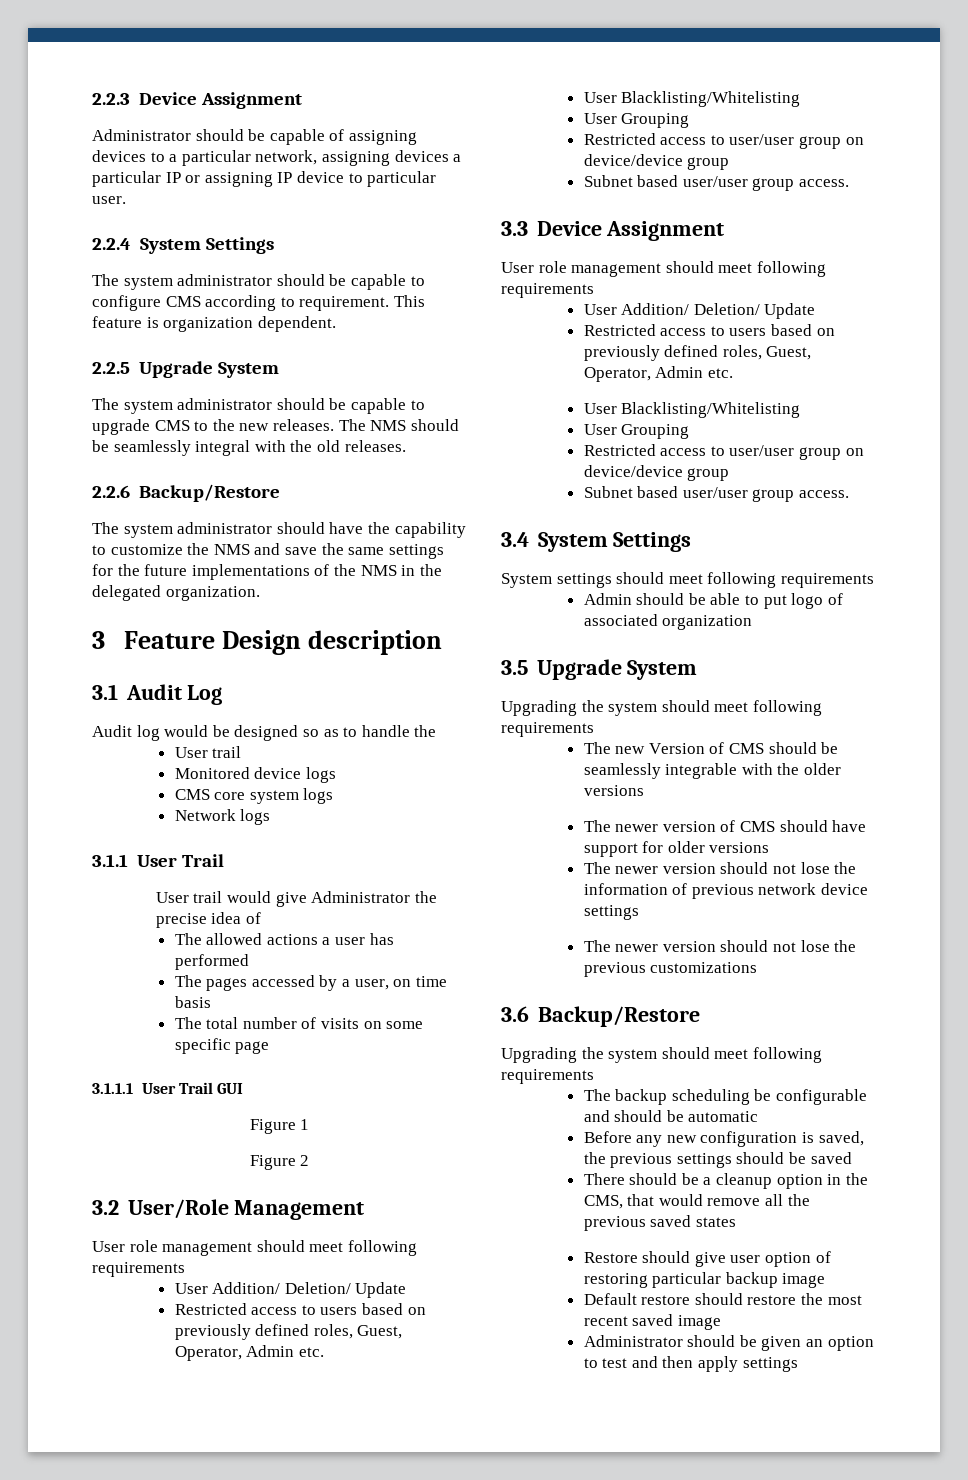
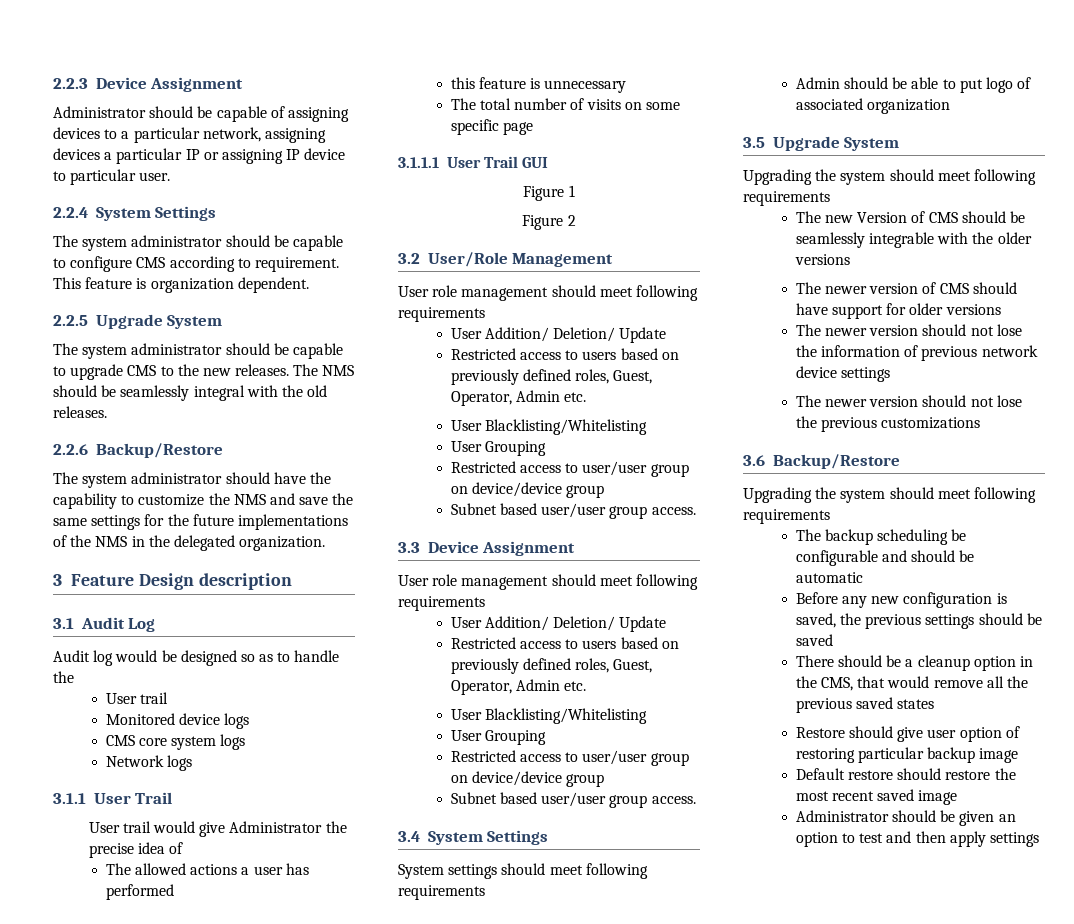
[174,975,447,991] [174,996,211,1008] The pages accessed by a user, on time basis -> [450,77,627,93] this feature is unnecessary

